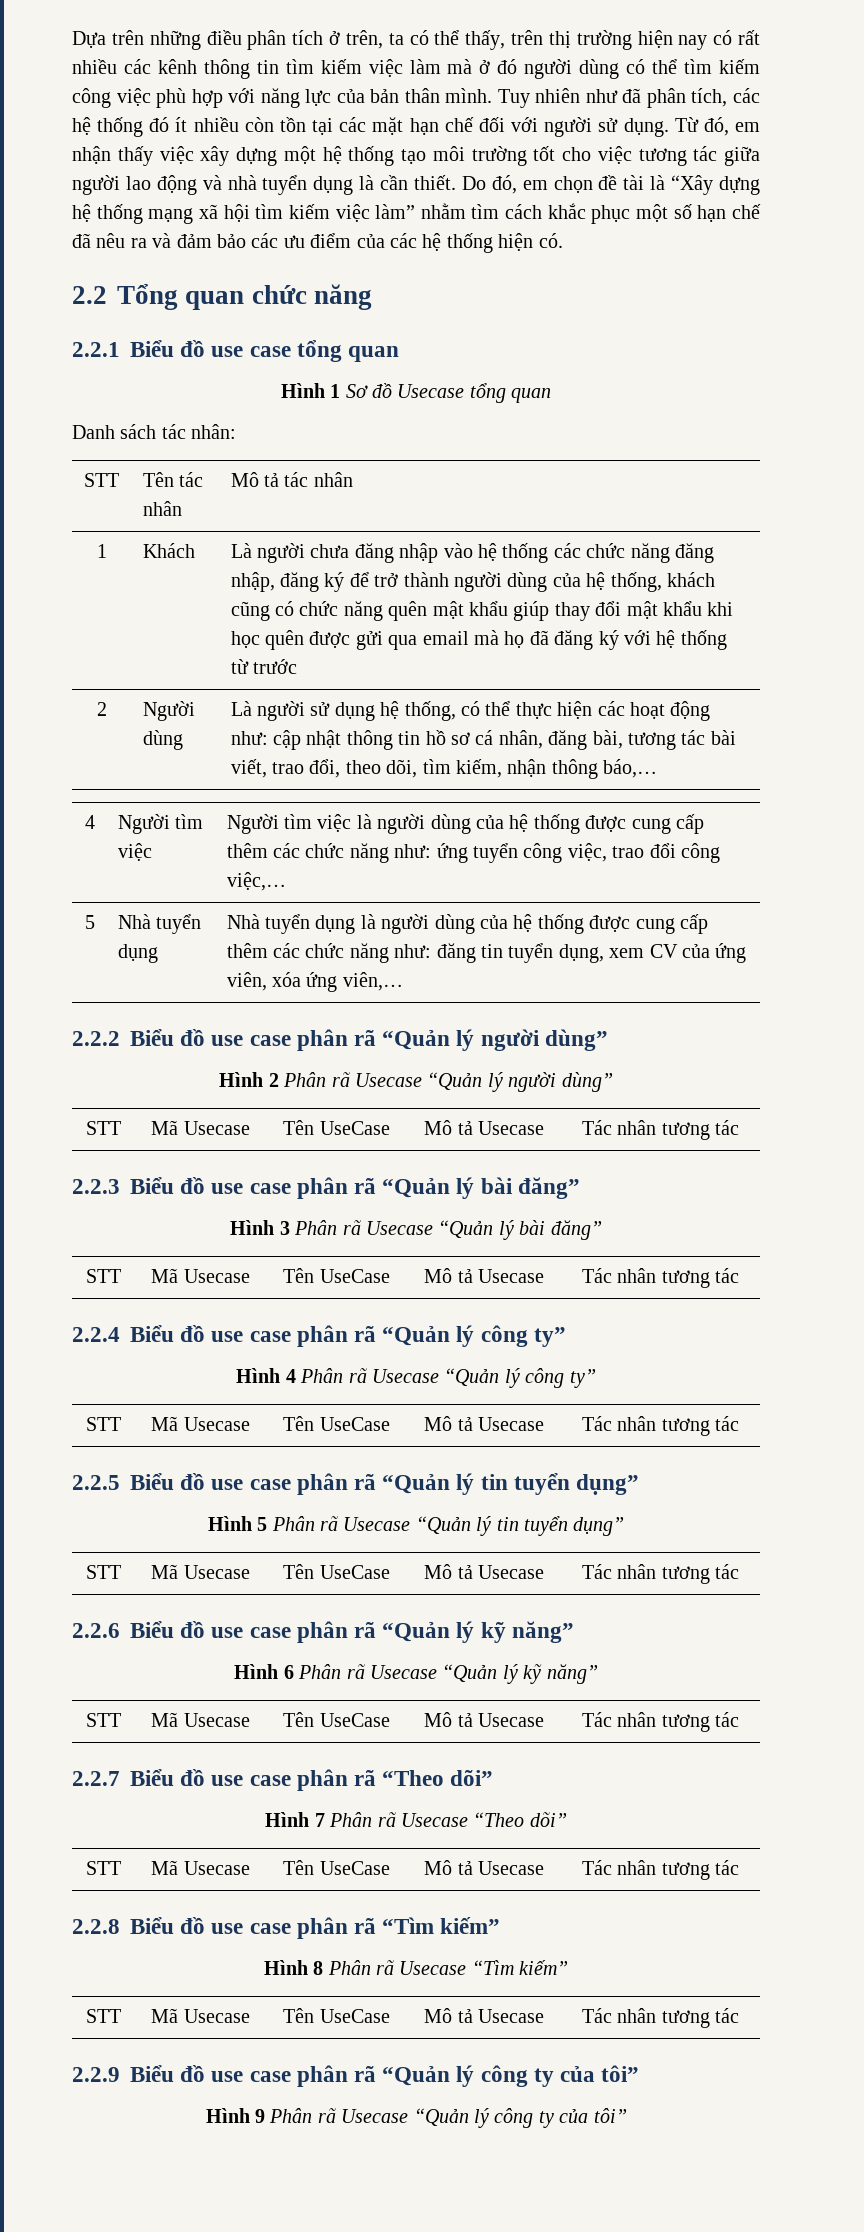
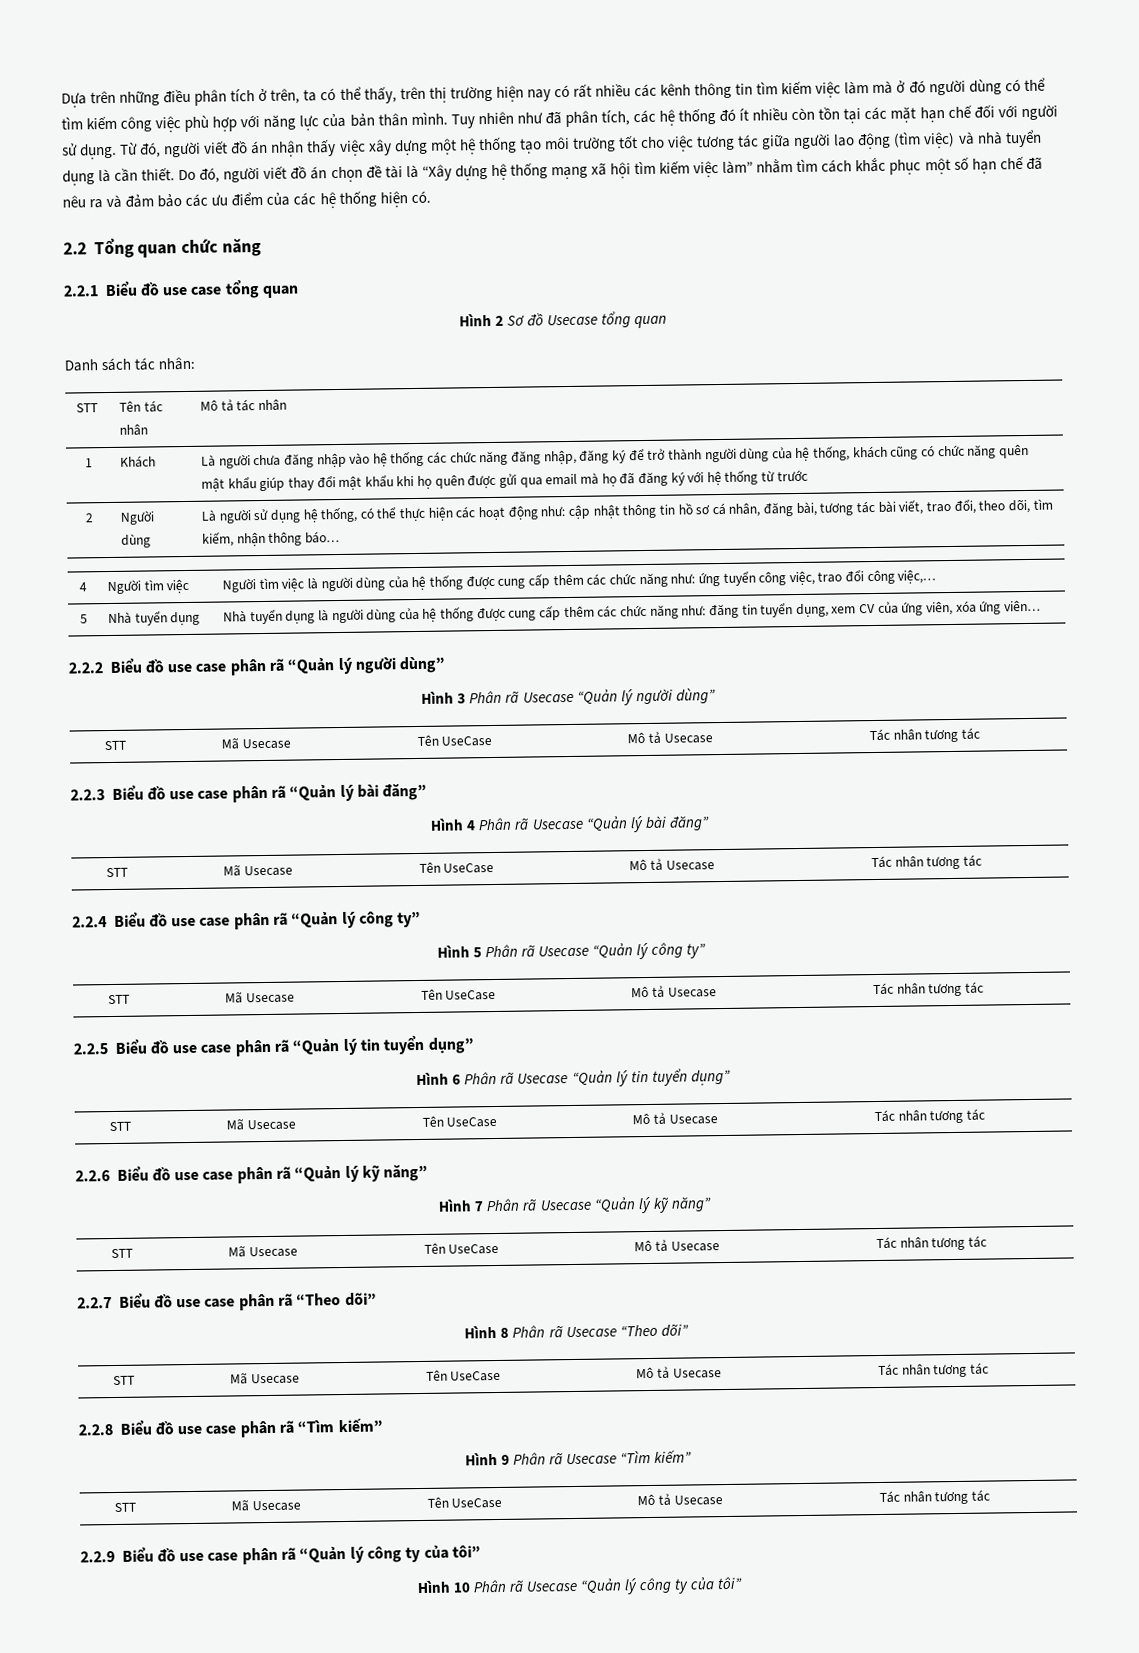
[734,122,760,132] em -> [164,140,269,158] người viết đồ án
(197, 185) none -> [893,131,956,149] (tìm việc)
[522,180,548,190] em -> [223,165,328,183] người viết đồ án
[330,384,341,398] 1 -> [494,315,504,326] 2
[230,631,260,648] học -> [417,475,433,489] họ
[603,759,658,778] báo,… -> [304,530,340,544] báo…
[342,972,403,991] viên,… -> [1003,599,1041,612] viên…
[268,1073,279,1087] 2 -> [457,693,467,704] 3
[279,1221,290,1235] 3 -> [466,820,477,831] 4
[285,1369,296,1383] 4 -> [472,947,482,958] 5
[257,1517,268,1531] 5 -> [452,1074,462,1085] 6
[283,1665,294,1679] 6 -> [474,1201,485,1212] 7
[314,1813,325,1827] 7 -> [500,1327,510,1338] 8
[313,1961,324,1975] 8 -> [500,1454,510,1465] 9
[254,2109,265,2123] 9 -> [452,1582,471,1593] 10

